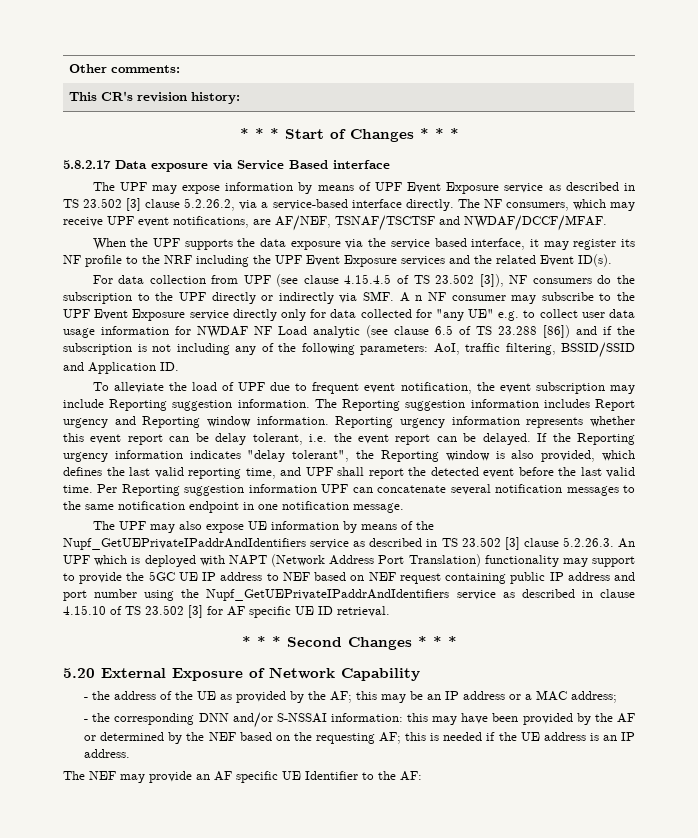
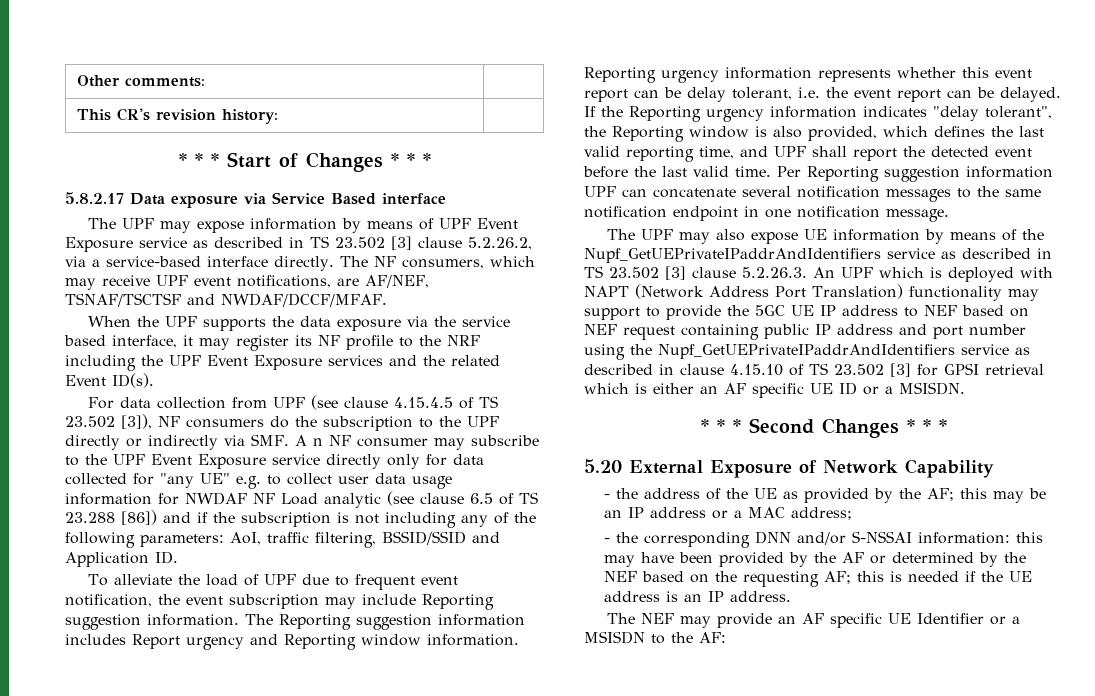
(223, 610) none -> [944,363,1044,375] [584,383,718,394] GPSI retrieval which is either an
[337,606,390,617] retrieval. -> [863,382,965,395] or a MSISDN.
(358, 775) none -> [990,616,1021,625] [584,631,645,644] or a MSISDN

